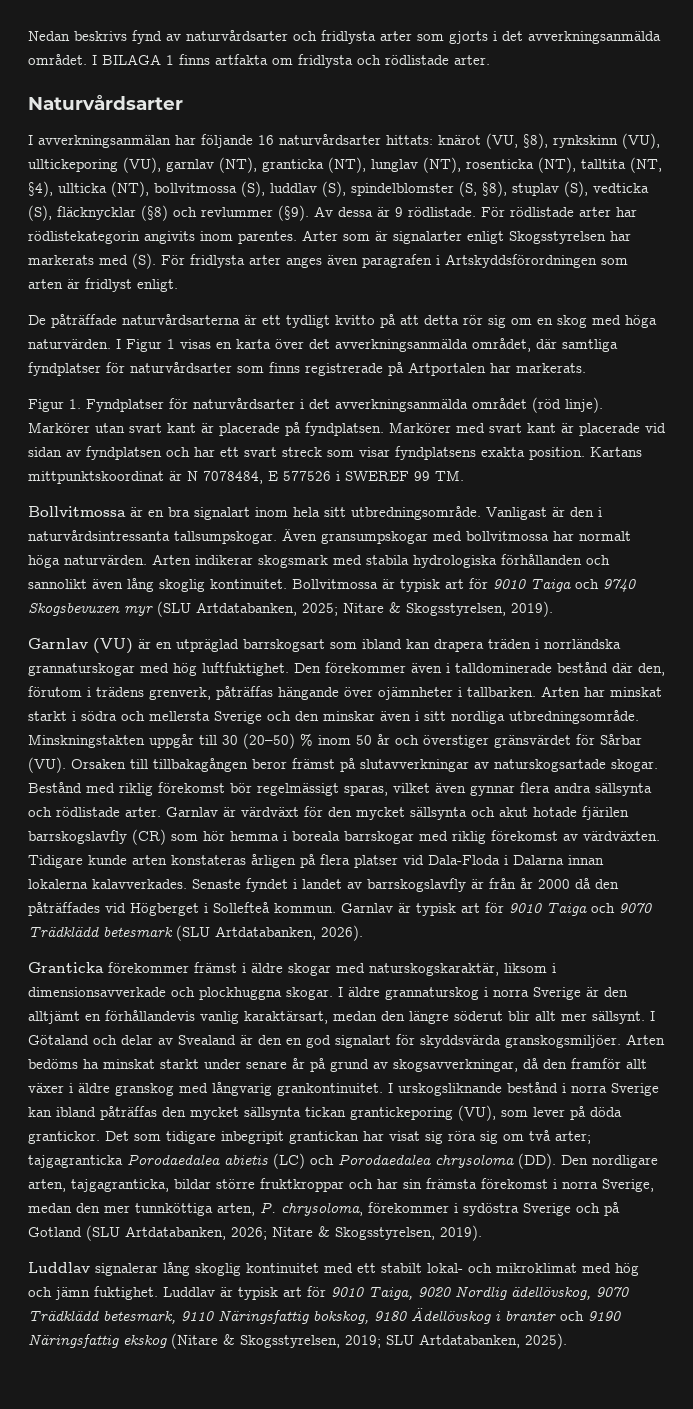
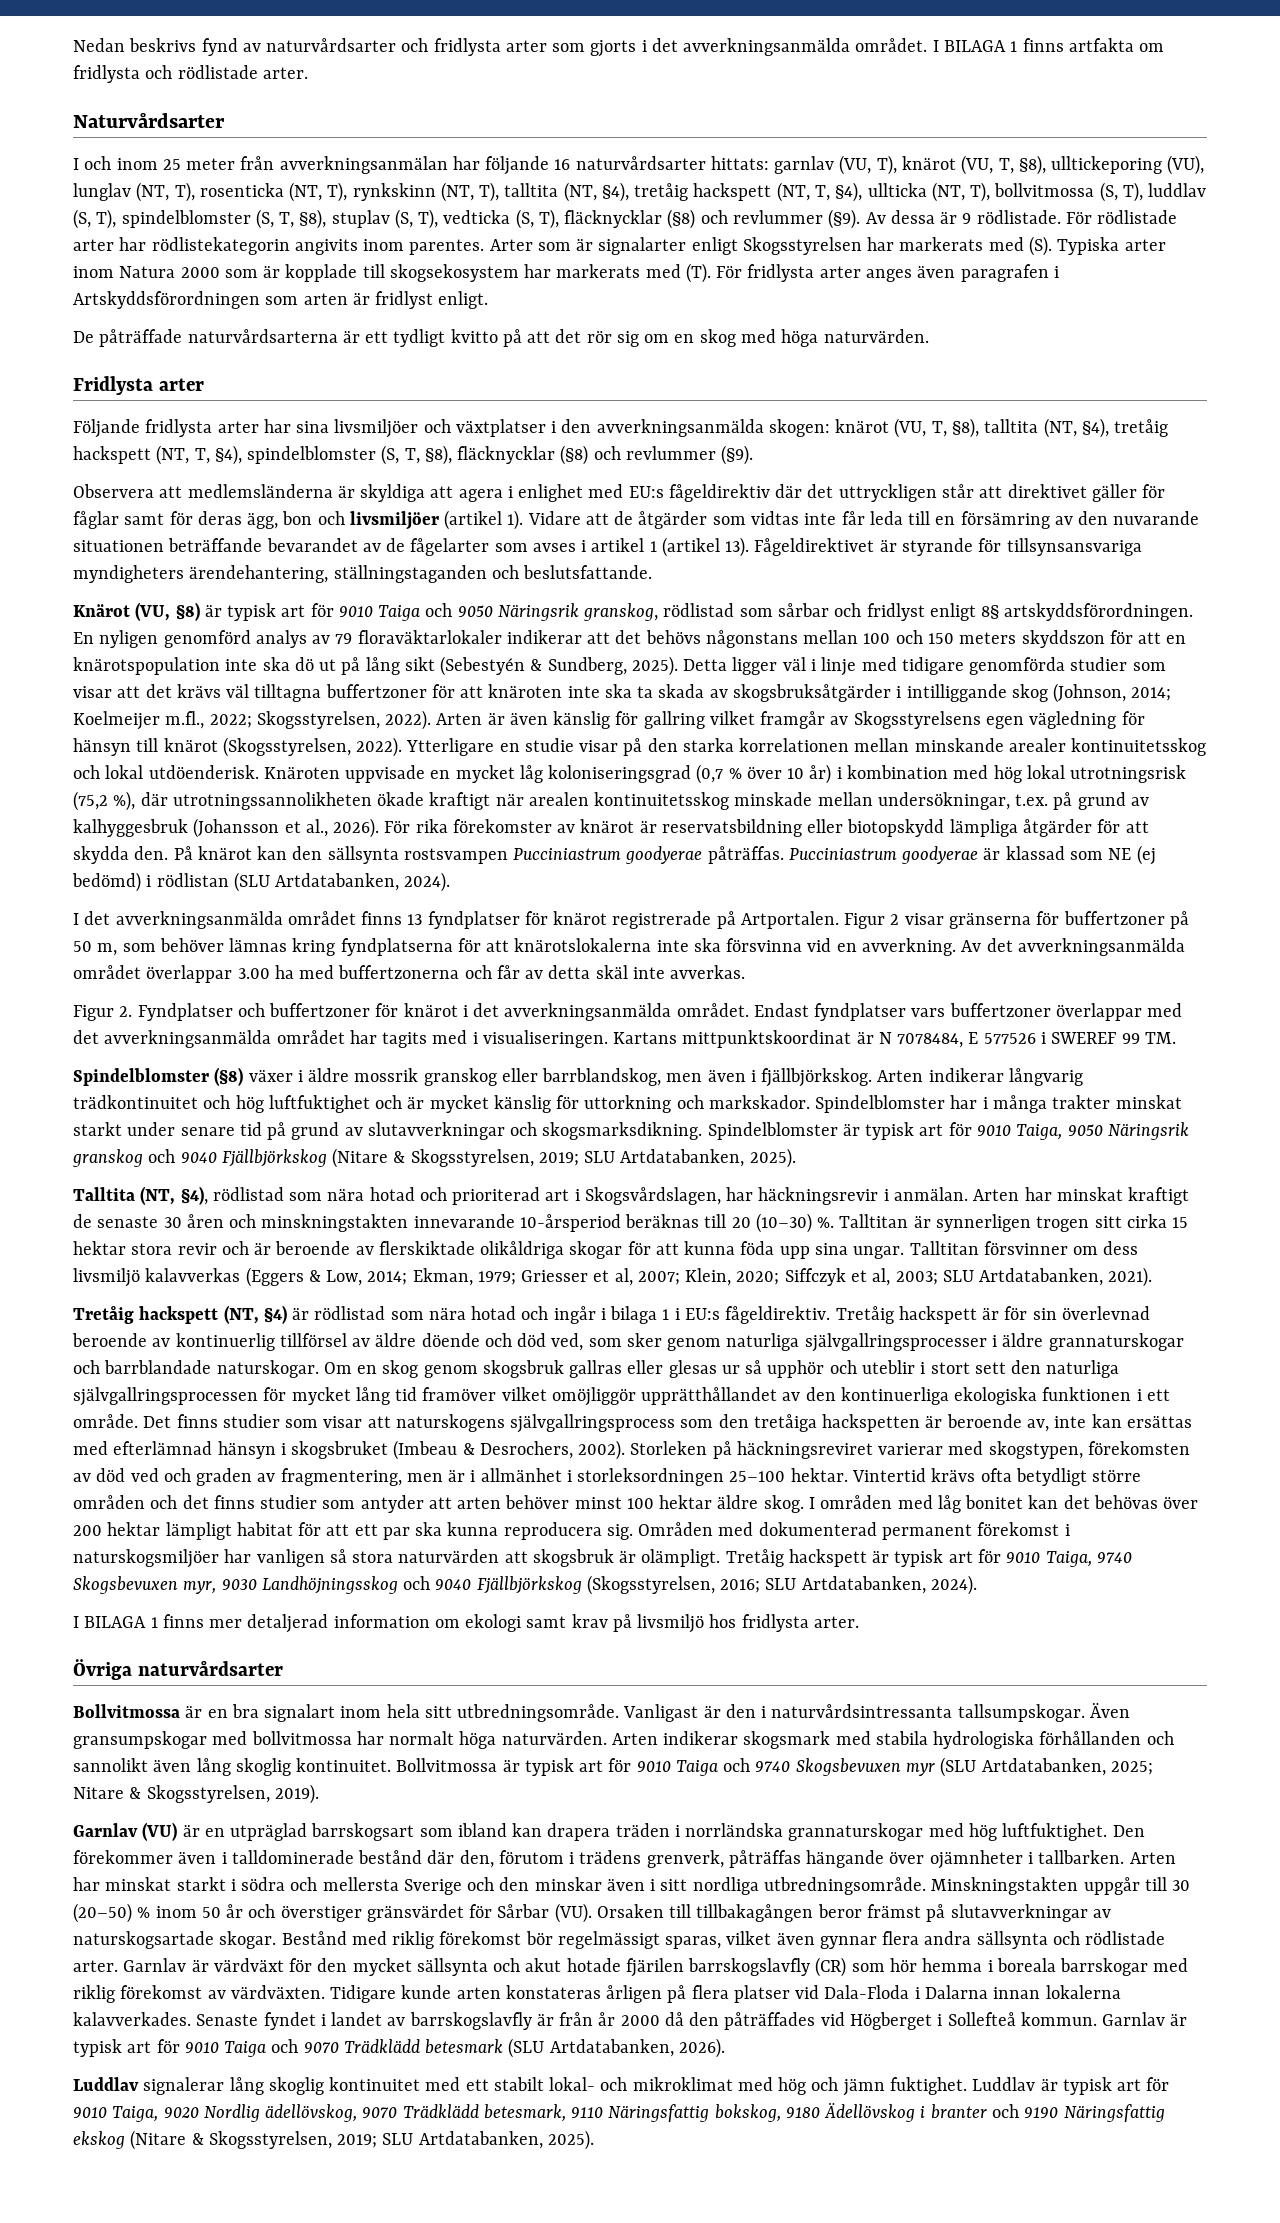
(33, 140) none -> [84,156,275,170] och inom 25 meter från
[438,133,660,149] [28,157,662,173] [28,181,477,197] knärot (VU, §8), rynkskinn (VU), ulltickeporing (VU), garnlav (NT), granticka (NT), lunglav (NT), rosenticka (NT), talltita (NT, §4), ullticka (NT), bollvitmossa (S), luddlav (S), spindelblomster (S, -> [774,155,1205,175] [73,182,1207,202] [73,209,295,229] garnlav (VU, T), knärot (VU, T, §8), ulltickeporing (VU), lunglav (NT, T), rosenticka (NT, T), rynkskinn (NT, T), talltita (NT, §4), tretåig hackspett (NT, T, §4), ullticka (NT, T), bollvitmossa (S, T), luddlav (S, T), spindelblomster (S, T,
[564,181,649,197] [28,205,52,221] (S), vedticka (S), -> [394,209,559,229] (S, T), vedticka (S, T),
(156, 261) none -> [1057,237,1166,255] [73,263,711,283] Typiska arter inom Natura 2000 som är kopplade till skogsekosystem har markerats med (T).
[424,315,459,325] detta -> [555,329,582,343] det
[116,338,618,352] [28,362,586,376] [28,397,603,413] [28,422,666,436] [28,446,585,460] I Figur 1 visas en karta över det avverkningsanmälda området, där samtliga fyndplatser för naturvårdsarter som finns registrerade på Artportalen har markerats. // Figur 1. Fyndplatser för naturvårdsarter i det avverkningsanmälda området (röd linje). Markörer utan svart kant är placerade på fyndplatsen. Markörer med svart kant är placerade vid sidan av fyndplatsen och har ett svart streck som visar fyndplatsens exakta position. -> [73,376,204,395] [73,418,1169,438] [73,445,754,465] [73,484,1166,502] [73,510,1200,530] [73,537,1142,557] [73,565,653,583] [73,602,1194,621] [73,630,1187,648] [73,656,1166,676] [73,683,1172,703] [73,710,1145,730] [73,737,1207,757] [73,764,1187,784] [73,791,1149,811] [73,818,1149,838] [73,845,1156,865] [72,872,451,892] [73,911,1189,929] [73,938,1185,956] [73,965,746,983] [73,1003,1183,1021] [73,1030,608,1048] // Fridlysta arter // Följande fridlysta arter har sina livsmiljöer och växtplatser i den avverkningsanmälda skogen: knärot (VU, T, §8), talltita (NT, §4), tretåig hackspett (NT, T, §4), spindelblomster (S, T, §8), fläcknycklar (§8) och revlummer (§9). // Observera att medlemsländerna är skyldiga att agera i enlighet med EU:s fågeldirektiv där det uttryckligen står att direktivet gäller för fåglar samt för deras ägg, bon och livsmiljöer (artikel 1). Vidare att de åtgärder som vidtas inte får leda till en försämring av den nuvarande situationen beträffande bevarandet av de fågelarter som avses i artikel 1 (artikel 13). Fågeldirektivet är styrande för tillsynsansvariga myndigheters ärendehantering, ställningstaganden och beslutsfattande. // Knärot (VU, §8) är typisk art för 9010 Taiga och 9050 Näringsrik granskog, rödlistad som sårbar och fridlyst enligt 8§ artskyddsförordningen. En nyligen genomförd analys av 79 floraväktarlokaler indikerar att det behövs någonstans mellan 100 och 150 meters skyddszon för att en knärotspopulation inte ska dö ut på lång sikt (Sebestyén & Sundberg, 2025). Detta ligger väl i linje med tidigare genomförda studier som visar att det krävs väl tilltagna buffertzoner för att knäroten inte ska ta skada av skogsbruksåtgärder i intilliggande skog (Johnson, 2014; Koelmeijer m.fl., 2022; Skogsstyrelsen, 2022). Arten är även känslig för gallring vilket framgår av Skogsstyrelsens egen vägledning för hänsyn till knärot (Skogsstyrelsen, 2022). Ytterligare en studie visar på den starka korrelationen mellan minskande arealer kontinuitetsskog och lokal utdöenderisk. Knäroten uppvisade en mycket låg koloniseringsgrad (0,7 % över 10 år) i kombination med hög lokal utrotningsrisk (75,2 %), där utrotningssannolikheten ökade kraftigt när arealen kontinuitetsskog minskade mellan undersökningar, t.ex. på grund av kalhyggesbruk (Johansson et al., 2026). För rika förekomster av knärot är reservatsbildning eller biotopskydd lämpliga åtgärder för att skydda den. På knärot kan den sällsynta rostsvampen Pucciniastrum goodyerae påträffas. Pucciniastrum goodyerae är klassad som NE (ej bedömd) i rödlistan (SLU Artdatabanken, 2024). // I det avverkningsanmälda området finns 13 fyndplatser för knärot registrerade på Artportalen. Figur 2 visar gränserna för buffertzoner på 50 m, som behöver lämnas kring fyndplatserna för att knärotslokalerna inte ska försvinna vid en avverkning. Av det avverkningsanmälda området överlappar 3.00 ha med buffertzonerna och får av detta skäl inte avverkas. // Figur 2. Fyndplatser och buffertzoner för knärot i det avverkningsanmälda området. Endast fyndplatser vars buffertzoner överlappar med det avverkningsanmälda området har tagits med i visualiseringen.
(464, 475) none -> [73,1067,1083,1087] [73,1095,1182,1113] [73,1122,1189,1140] [72,1148,796,1168] [73,1186,1190,1205] [73,1213,1189,1233] [73,1241,1139,1259] [73,1267,1153,1287] [73,1305,1150,1324] [72,1333,1184,1352] [73,1360,1120,1378] [73,1387,1170,1406] [73,1414,1192,1433] [73,1440,1190,1460] [73,1468,1142,1486] [73,1495,1199,1513] [73,1522,1070,1540] [73,1549,1132,1568] [73,1575,977,1595] [73,1614,859,1633] [73,1659,283,1680] // Spindelblomster (§8) växer i äldre mossrik granskog eller barrblandskog, men även i fjällbjörkskog. Arten indikerar långvarig trädkontinuitet och hög luftfuktighet och är mycket känslig för uttorkning och markskador. Spindelblomster har i många trakter minskat starkt under senare tid på grund av slutavverkningar och skogsmarksdikning. Spindelblomster är typisk art för 9010 Taiga, 9050 Näringsrik granskog och 9040 Fjällbjörkskog (Nitare & Skogsstyrelsen, 2019; SLU Artdatabanken, 2025). // Talltita (NT, §4), rödlistad som nära hotad och prioriterad art i Skogsvårdslagen, har häckningsrevir i anmälan. Arten har minskat kraftigt de senaste 30 åren och minskningstakten innevarande 10-årsperiod beräknas till 20 (10–30) %. Talltitan är synnerligen trogen sitt cirka 15 hektar stora revir och är beroende av flerskiktade olikåldriga skogar för att kunna föda upp sina ungar. Talltitan försvinner om dess livsmiljö kalavverkas (Eggers & Low, 2014; Ekman, 1979; Griesser et al, 2007; Klein, 2020; Siffczyk et al, 2003; SLU Artdatabanken, 2021). // Tretåig hackspett (NT, §4) är rödlistad som nära hotad och ingår i bilaga 1 i EU:s fågeldirektiv. Tretåig hackspett är för sin överlevnad beroende av kontinuerlig tillförsel av äldre döende och död ved, som sker genom naturliga självgallringsprocesser i äldre grannaturskogar och barrblandade naturskogar. Om en skog genom skogsbruk gallras eller glesas ur så upphör och uteblir i stort sett den naturliga självgallringsprocessen för mycket lång tid framöver vilket omöjliggör upprätthållandet av den kontinuerliga ekologiska funktionen i ett område. Det finns studier som visar att naturskogens självgallringsprocess som den tretåiga hackspetten är beroende av, inte kan ersättas med efterlämnad hänsyn i skogsbruket (Imbeau & Desrochers, 2002). Storleken på häckningsreviret varierar med skogstypen, förekomsten av död ved och graden av fragmentering, men är i allmänhet i storleksordningen 25–100 hektar. Vintertid krävs ofta betydligt större områden och det finns studier som antyder att arten behöver minst 100 hektar äldre skog. I områden med låg bonitet kan det behövas över 200 hektar lämpligt habitat för att ett par ska kunna reproducera sig. Områden med dokumenterad permanent förekomst i naturskogsmiljöer har vanligen så stora naturvärden att skogsbruk är olämpligt. Tretåig hackspett är typisk art för 9010 Taiga, 9740 Skogsbevuxen myr, 9030 Landhöjningsskog och 9040 Fjällbjörkskog (Skogsstyrelsen, 2016; SLU Artdatabanken, 2024). // I BILAGA 1 finns mer detaljerad information om ekologi samt krav på livsmiljö hos fridlysta arter. // Övriga naturvårdsarter
[28,962,556,976] [28,987,628,1000] [28,1010,655,1024] [28,1034,665,1048] [28,1058,647,1072] [28,1082,659,1096] [28,1105,622,1121] [28,1130,591,1144] [28,1153,658,1169] [28,1178,654,1192] [28,1202,620,1216] [28,1225,482,1241] // Granticka förekommer främst i äldre skogar med naturskogskaraktär, liksom i dimensionsavverkade och plockhuggna skogar. I äldre grannaturskog i norra Sverige är den alltjämt en förhållandevis vanlig karaktärsart, medan den längre söderut blir allt mer sällsynt. I Götaland och delar av Svealand är den en god signalart för skyddsvärda granskogsmiljöer. Arten bedöms ha minskat starkt under senare år på grund av skogsavverkningar, då den framför allt växer i äldre granskog med långvarig grankontinuitet. I urskogsliknande bestånd i norra Sverige kan ibland påträffas den mycket sällsynta tickan grantickeporing (VU), som lever på döda grantickor. Det som tidigare inbegripit grantickan har visat sig röra sig om två arter; tajgagranticka Porodaedalea abietis (LC) och Porodaedalea chrysoloma (DD). Den nordligare arten, tajgagranticka, bildar större fruktkroppar och har sin främsta förekomst i norra Sverige, medan den mer tunnköttiga arten, P. chrysoloma, förekommer i sydöstra Sverige och på Gotland (SLU Artdatabanken, 2026; Nitare & Skogsstyrelsen, 2019). -> (725, 2048) none

